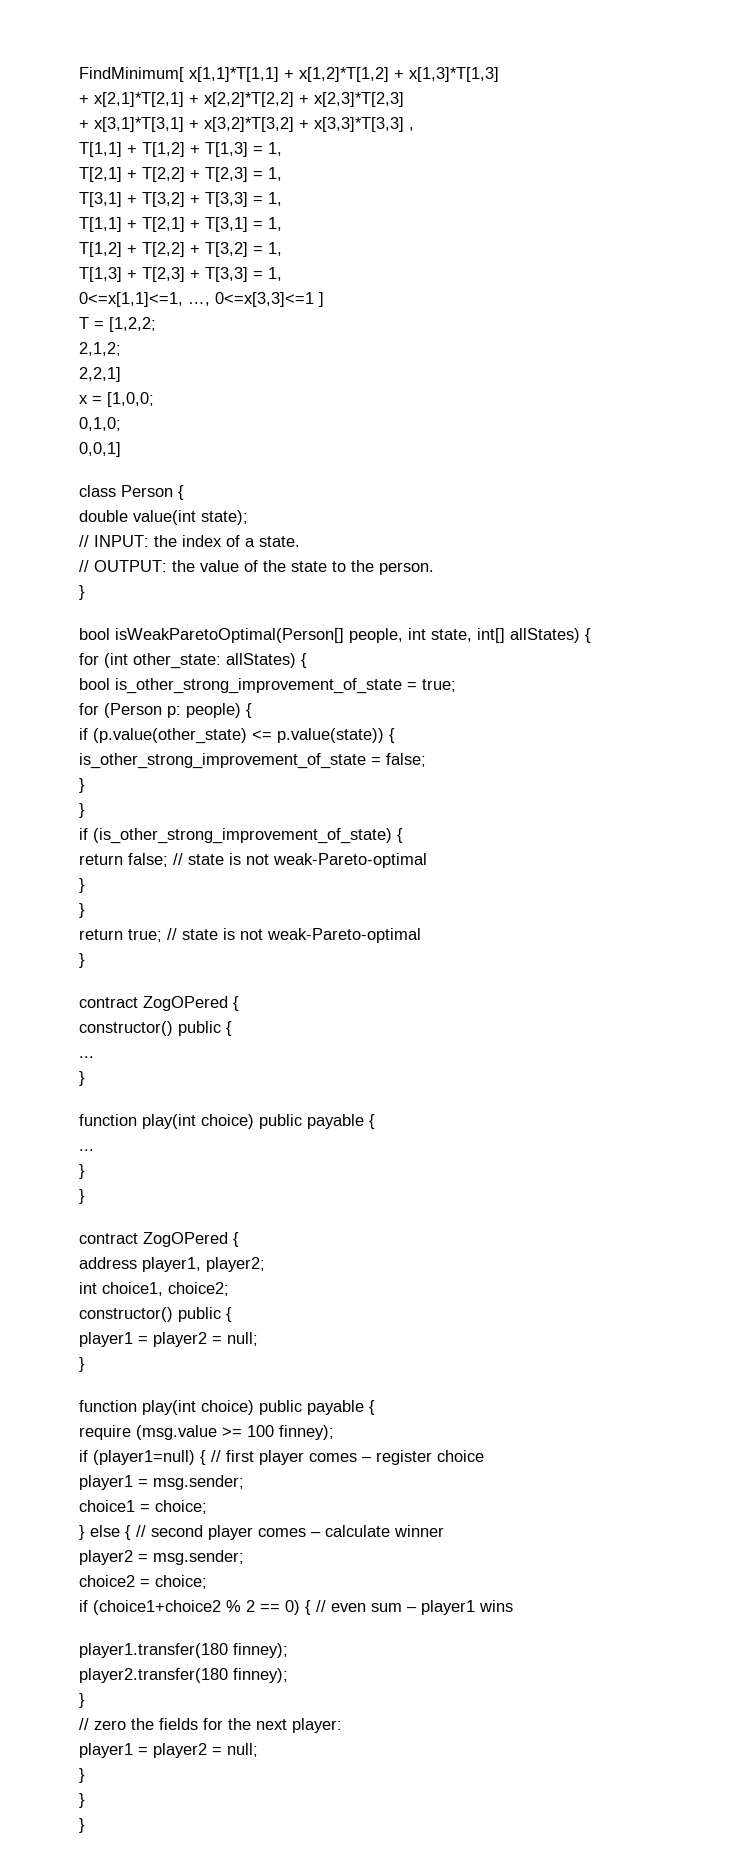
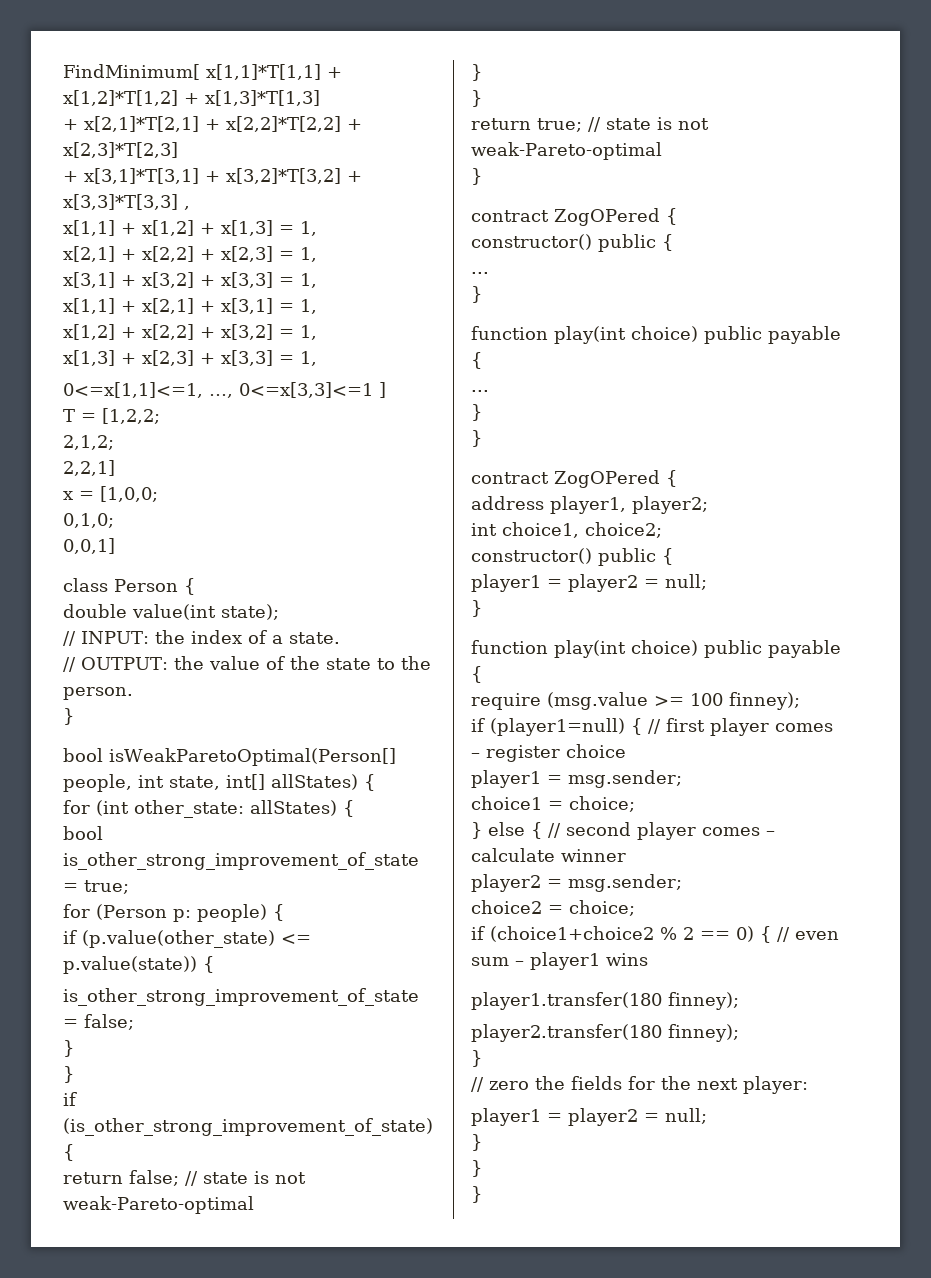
[79,142,282,157] [79,167,282,182] [79,192,282,207] [79,217,282,232] [79,242,282,257] [79,267,248,282] T[1,1] + T[1,2] + T[1,3] = 1, // T[2,1] + T[2,2] + T[2,3] = 1, // T[3,1] + T[3,2] + T[3,3] = 1, // T[1,1] + T[2,1] + T[3,1] = 1, // T[1,2] + T[2,2] + T[3,2] = 1, // T[1,3] + T[2,3] + T[3,3] -> [63,220,317,236] [63,246,317,262] [63,272,317,288] [63,298,317,314] [63,324,317,340] [63,350,273,366] x[1,1] + x[1,2] + x[1,3] = 1, // x[2,1] + x[2,2] + x[2,3] = 1, // x[3,1] + x[3,2] + x[3,3] = 1, // x[1,1] + x[2,1] + x[3,1] = 1, // x[1,2] + x[2,2] + x[3,2] = 1, // x[1,3] + x[2,3] + x[3,3]

